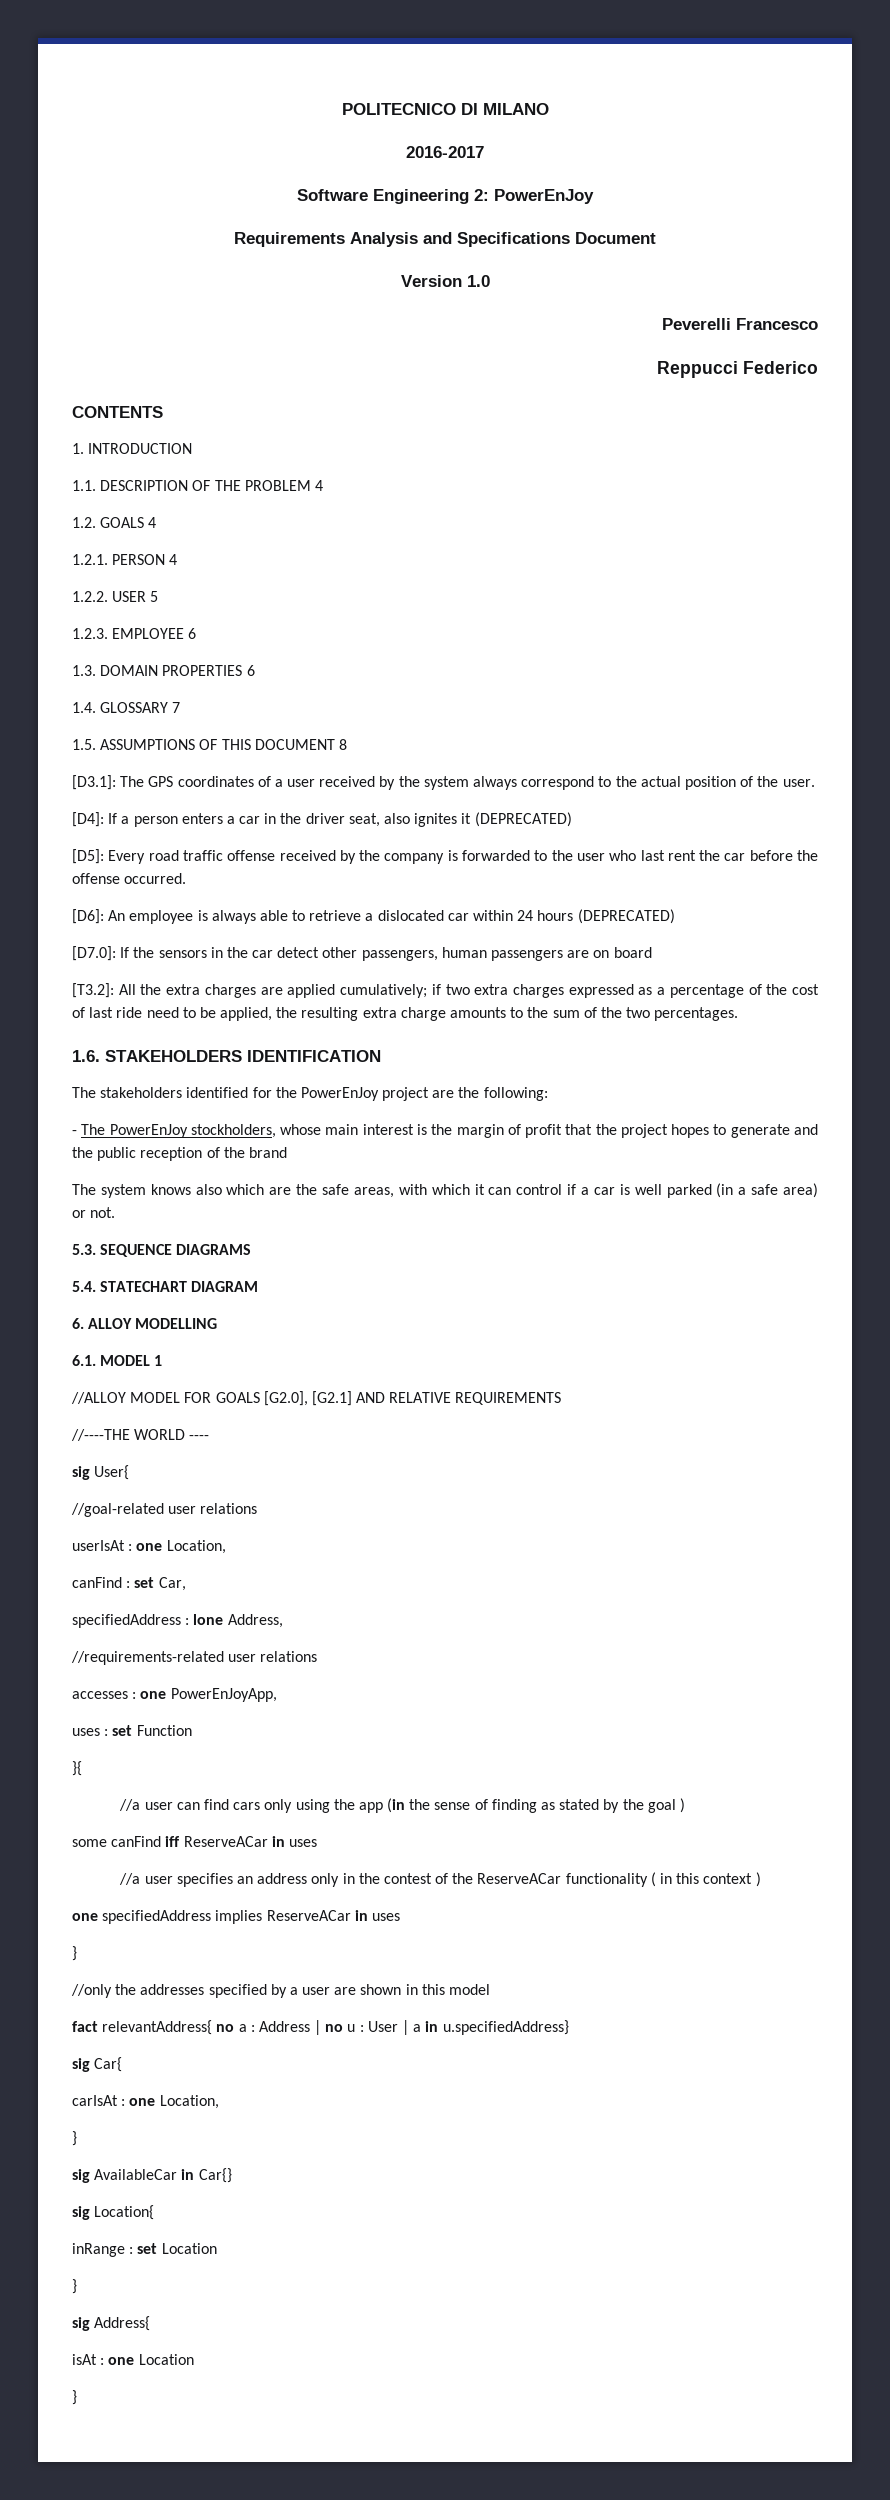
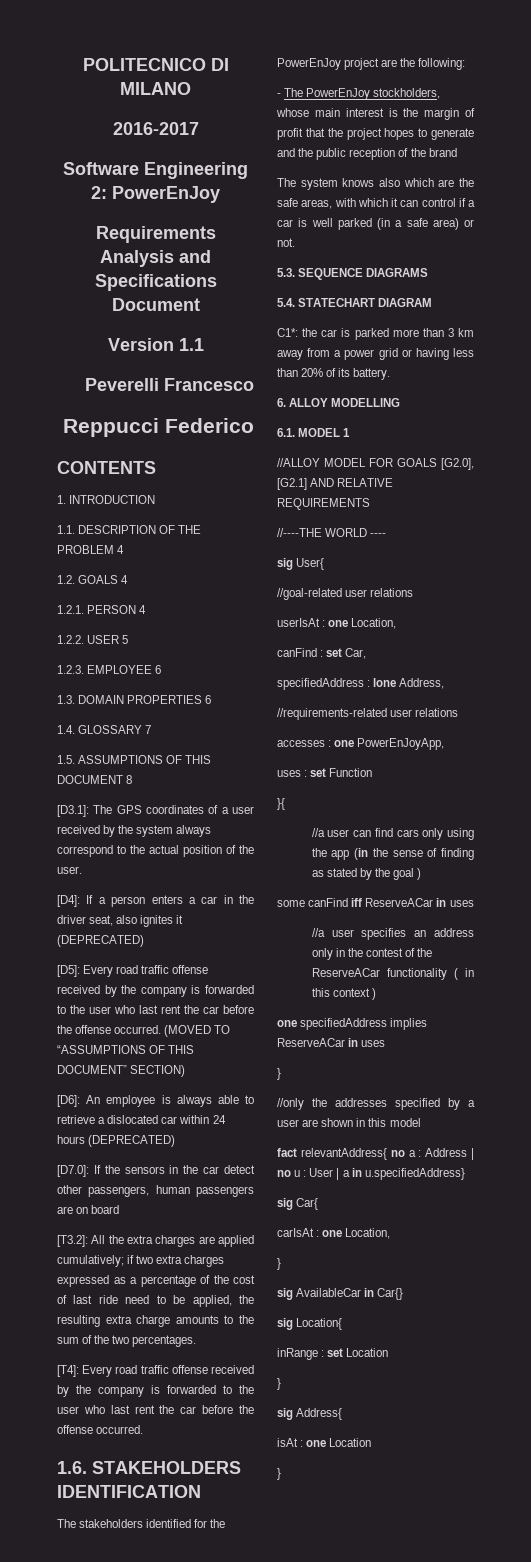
[466,275,490,287] 1.0 -> [178,338,204,351] 1.1
(187, 878) none -> [164,1025,231,1037] [57,1045,195,1054] [57,1065,186,1077] (MOVED TO “ASSUMPTIONS OF THIS DOCUMENT” SECTION)
(739, 1014) none -> [57,1365,254,1377] [57,1385,254,1397] [57,1405,254,1414] [57,1425,144,1434] // [T4]: Every road traffic offense received by the company is forwarded to the user who last rent the car before the offense occurred.
(259, 1286) none -> [277,328,474,340] [277,348,474,360] [277,368,391,380] // C1*: the car is parked more than 3 km away from a power grid or having less than 20% of its battery.

